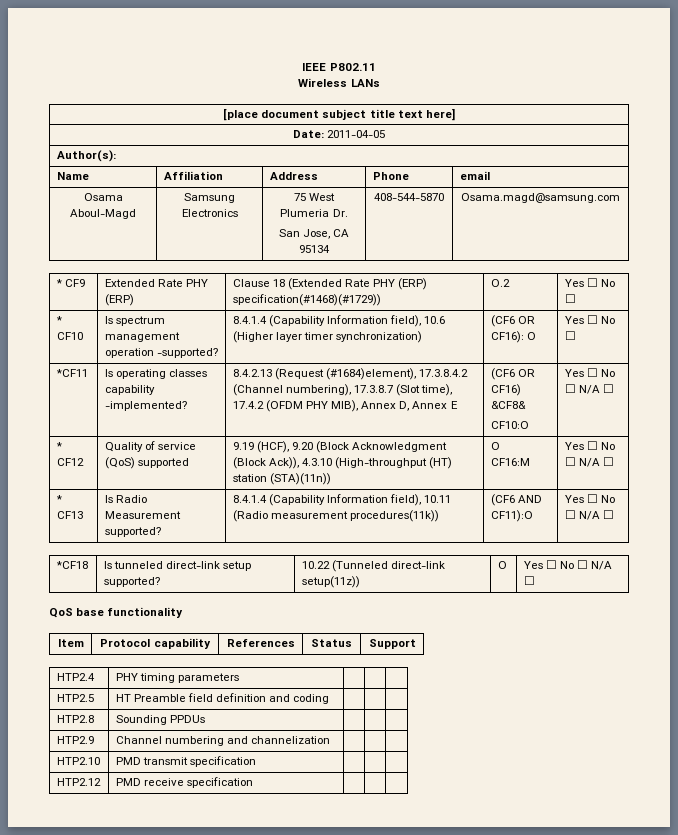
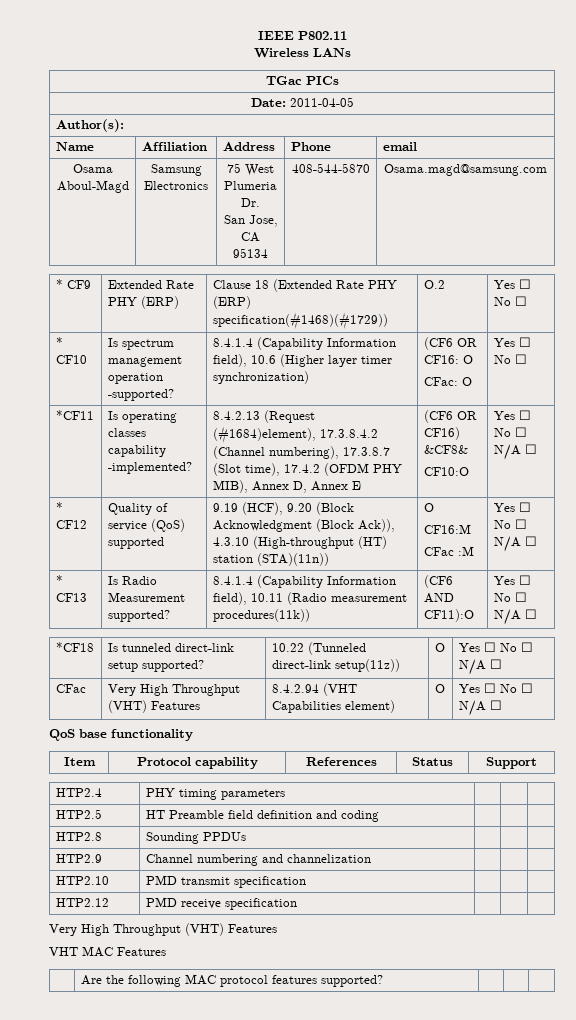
[223,108,455,121] [place document subject title text here] -> [265,76,339,85] TGac PICs
[490,331,524,343] CF16): -> [423,355,473,364] [423,377,458,386] CF16: O // CFac:
(530, 462) none -> [423,546,474,556] // CFac :M
(535, 580) none -> [55,684,86,693] [107,684,240,696] [107,700,200,713] [271,683,357,696] [271,700,395,713] [434,684,445,693] [458,683,533,693] [458,700,502,716] // CFac | Very High Throughput (VHT) Features | 8.4.2.94 (VHT Capabilities element) | O | Yes ☐ No ☐ N/A ☐
(253, 782) none -> [49,923,277,936] [49,946,166,957] [80,974,383,987] // Very High Throughput (VHT) Features // VHT MAC Features // | Are the following MAC protocol features supported? | | |

